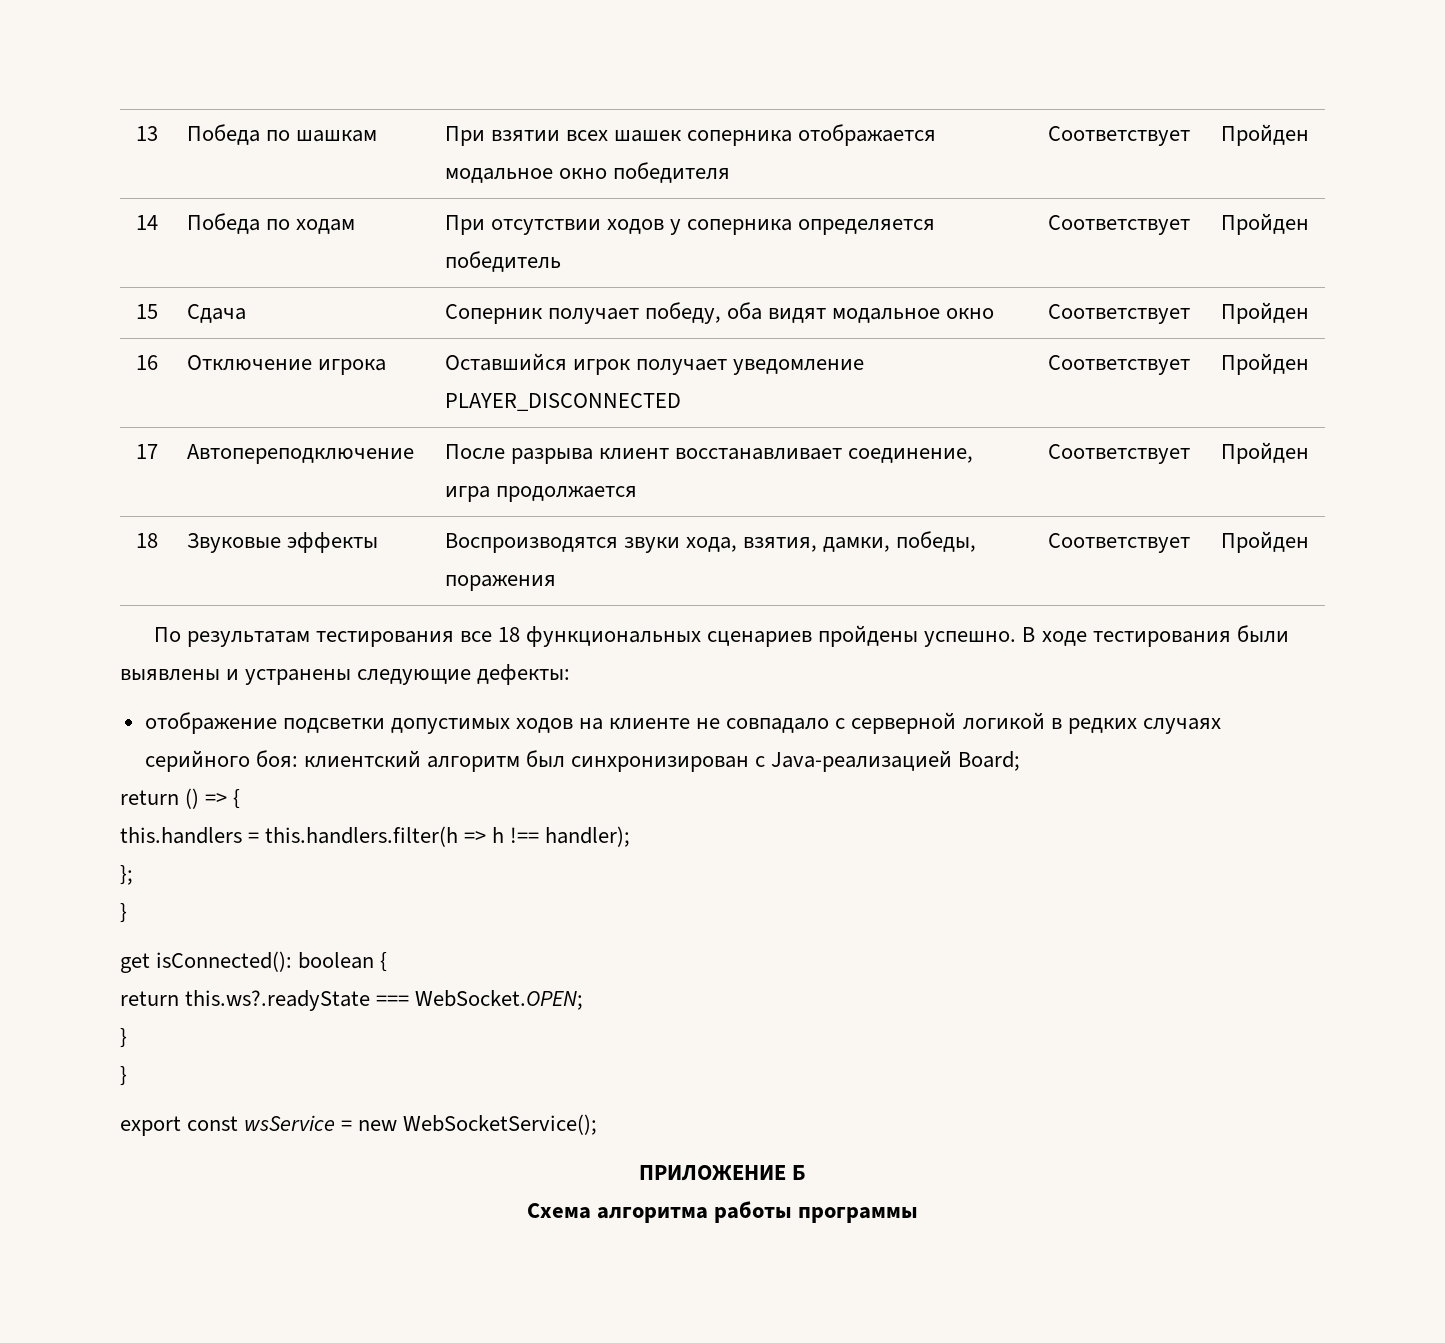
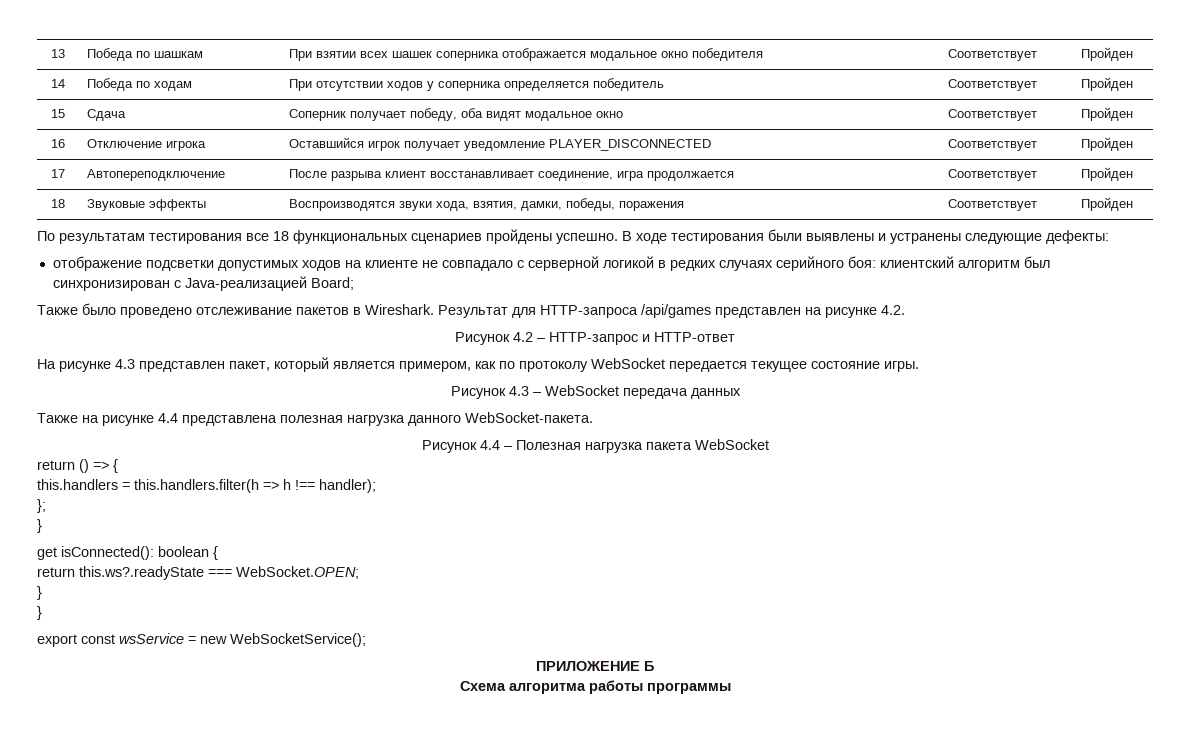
(1021, 761) none -> [37,303,905,318] [455,332,735,345] [37,357,919,372] [450,385,741,399] [37,412,593,426] [421,439,769,453] // Также было проведено отслеживание пакетов в Wireshark. Результат для HTTP-запроса /api/games представлен на рисунке 4.2. // Рисунок 4.2 – HTTP-запрос и HTTP-ответ // На рисунке 4.3 представлен пакет, который является примером, как по протоколу WebSocket передается текущее состояние игры. // Рисунок 4.3 – WebSocket передача данных // Также на рисунке 4.4 представлена полезная нагрузка данного WebSocket-пакета. // Рисунок 4.4 – Полезная нагрузка пакета WebSocket

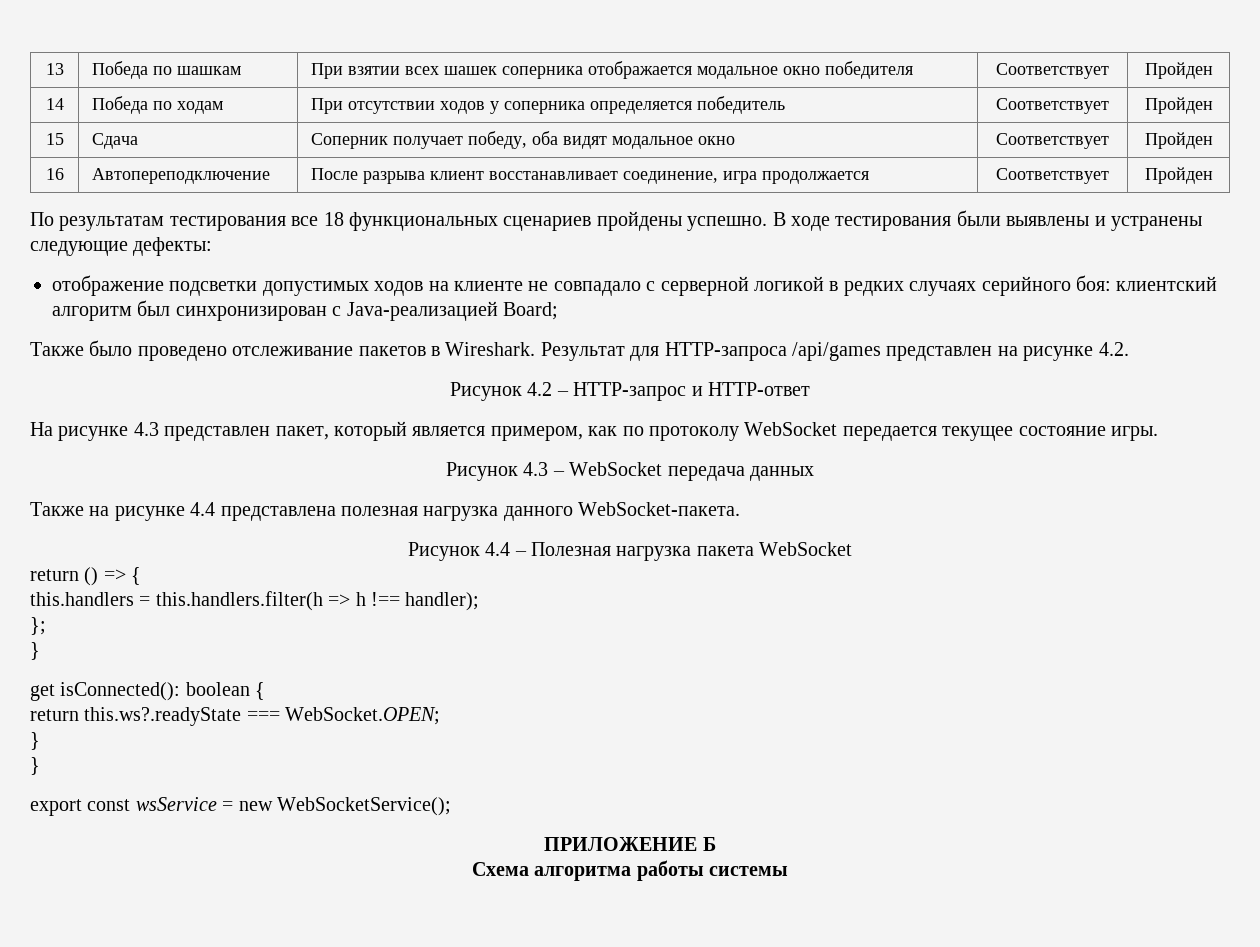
[86,139,206,151] [288,137,711,151] [947,139,1037,151] [1081,137,1133,151] [51,169,65,178] | Отключение игрока | Оставшийся игрок получает уведомление PLAYER_DISCONNECTED | Соответствует | Пройден // 17 -> (64, 174) none
[51,199,65,208] [86,199,206,211] [288,198,684,211] [947,199,1037,211] [1081,197,1133,211] // 18 | Звуковые эффекты | Воспроизводятся звуки хода, взятия, дамки, победы, поражения | Соответствует | Пройден -> (1213, 175) none
[646,683,731,694] программы -> [709,866,789,876] системы

